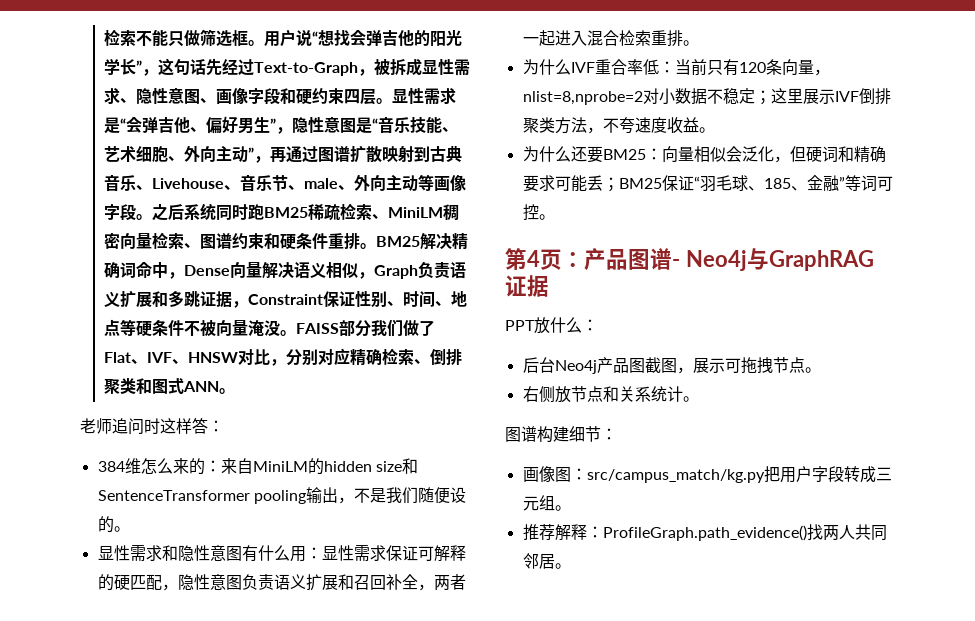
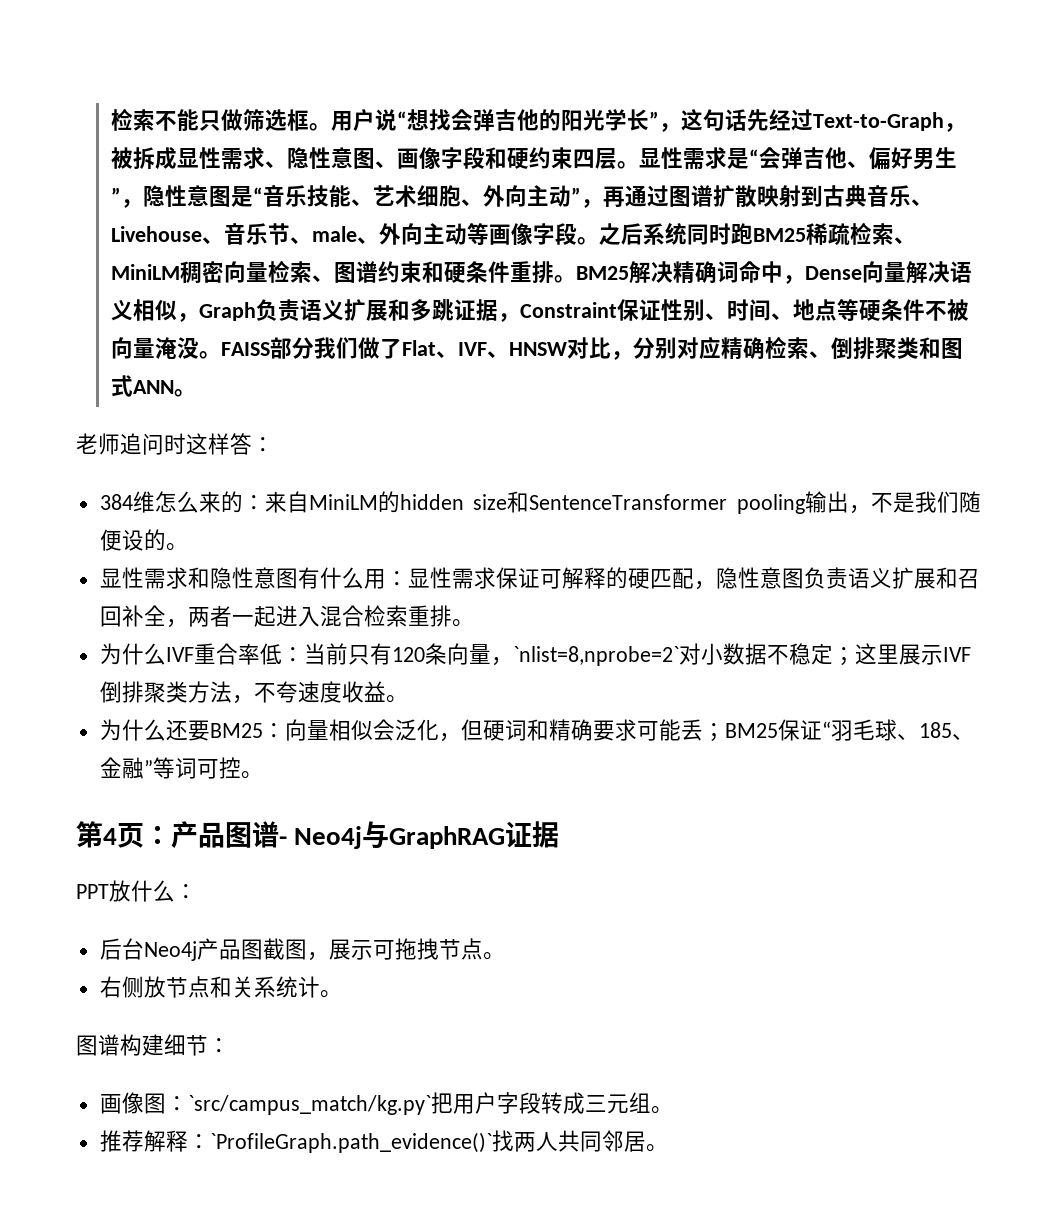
[522,91,643,105] nlist=8,nprobe=2 -> [512,646,679,666] `nlist=8,nprobe=2`
[586,469,765,483] src/campus_match/kg.py -> [187,1095,431,1115] `src/campus_match/kg.py`
[602,525,807,541] ProfileGraph.path_evidence() -> [209,1132,492,1153] `ProfileGraph.path_evidence()`

